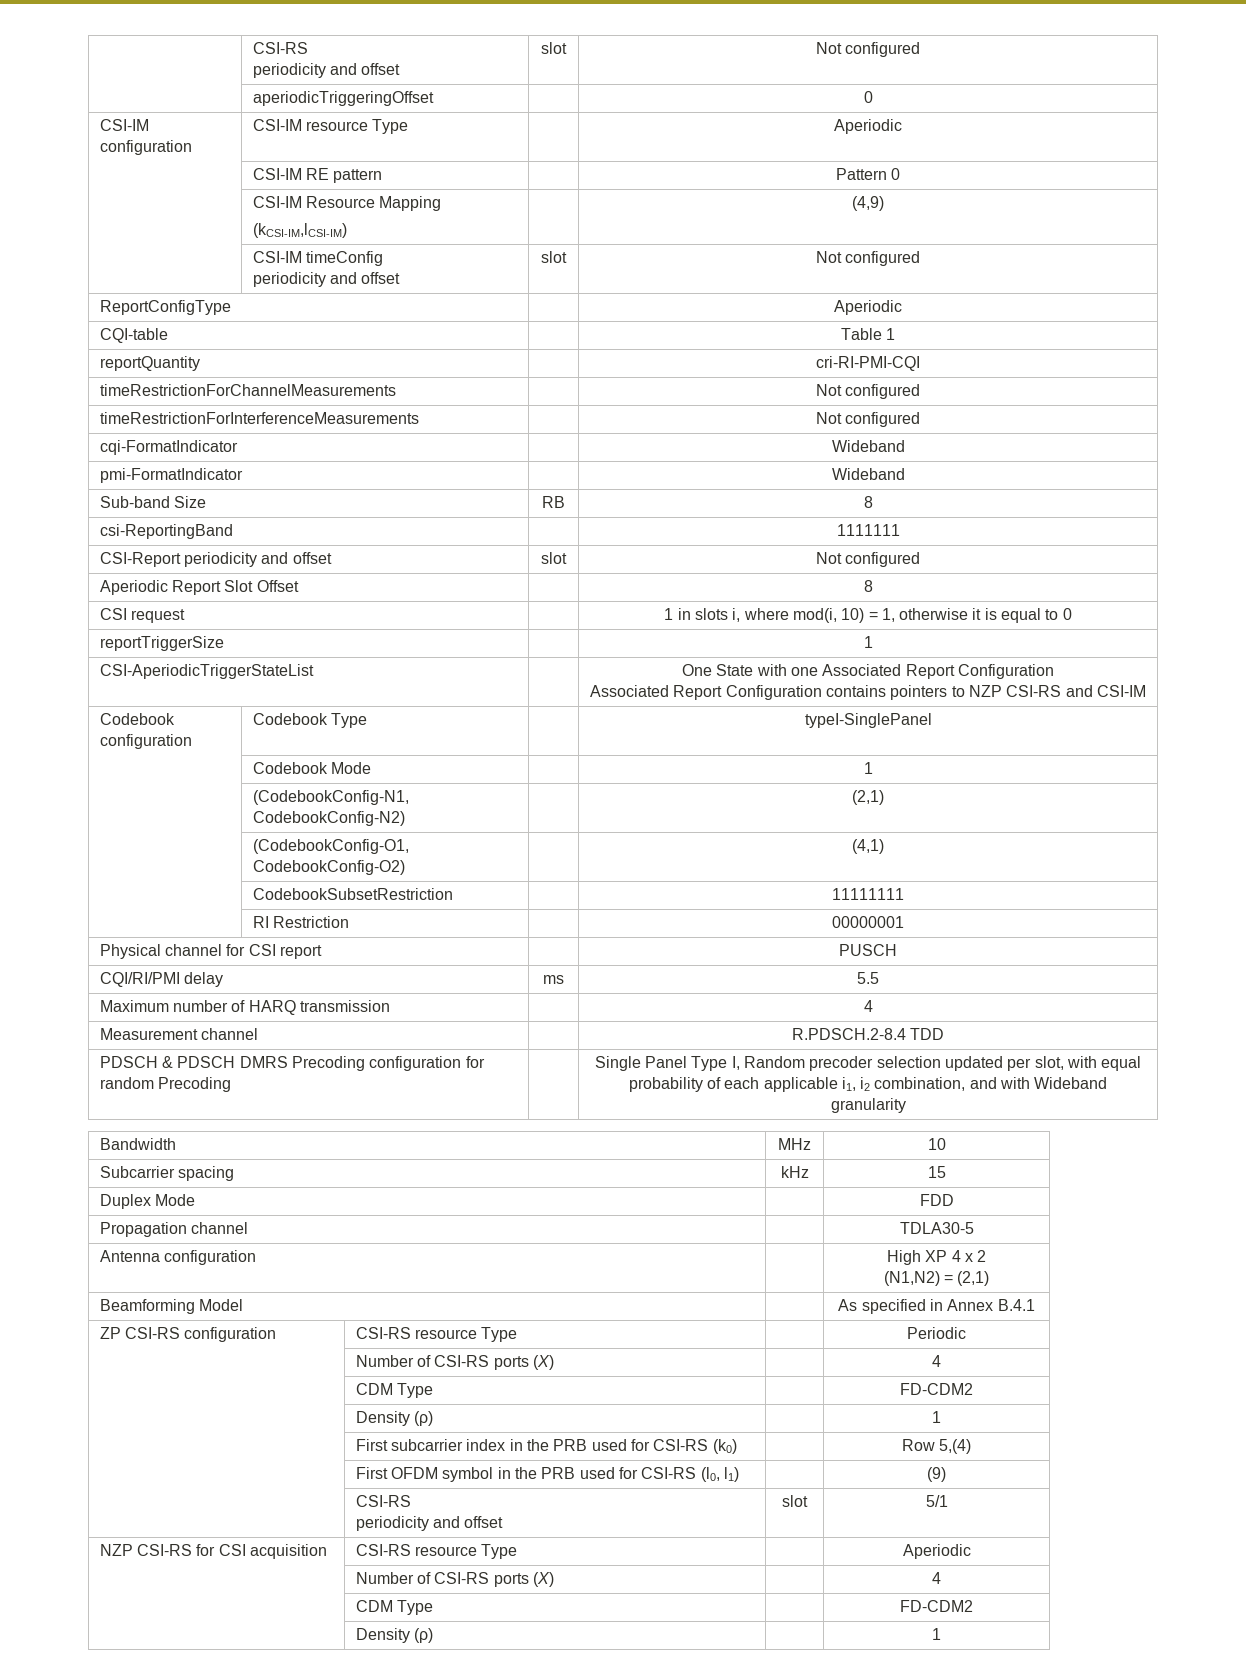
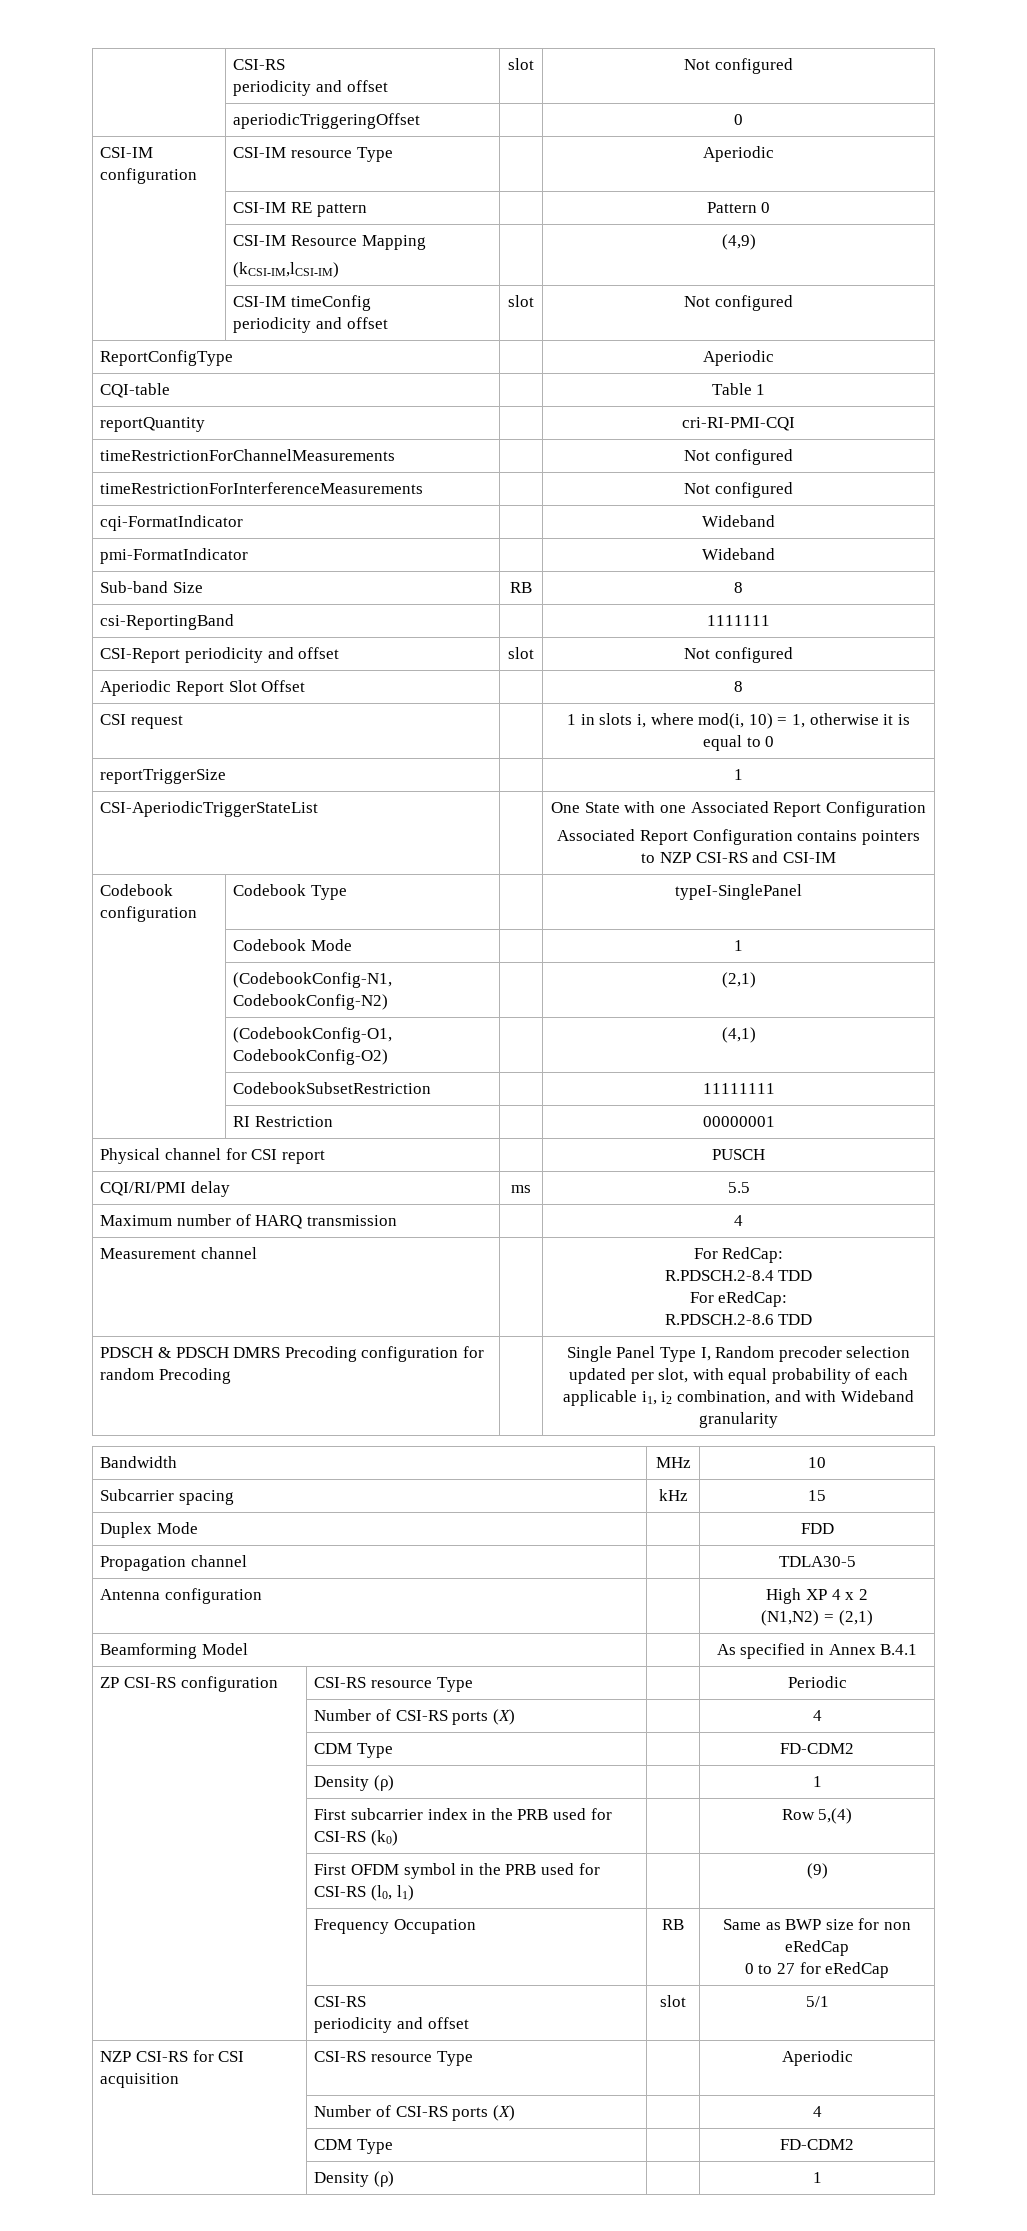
(259, 1034) none -> [693,1247,784,1263] For RedCap: //
(945, 1034) none -> [689,1291,788,1307] [664,1314,813,1325] // For eRedCap: // R.PDSCH.2-8.6 TDD
(946, 1474) none -> [314,1919,477,1934] [662,1919,684,1930] [723,1918,911,1930] [785,1940,849,1956] [744,1962,890,1978] // | Frequency Occupation | RB | Same as BWP size for non eRedCap // 0 to 27 for eRedCap

